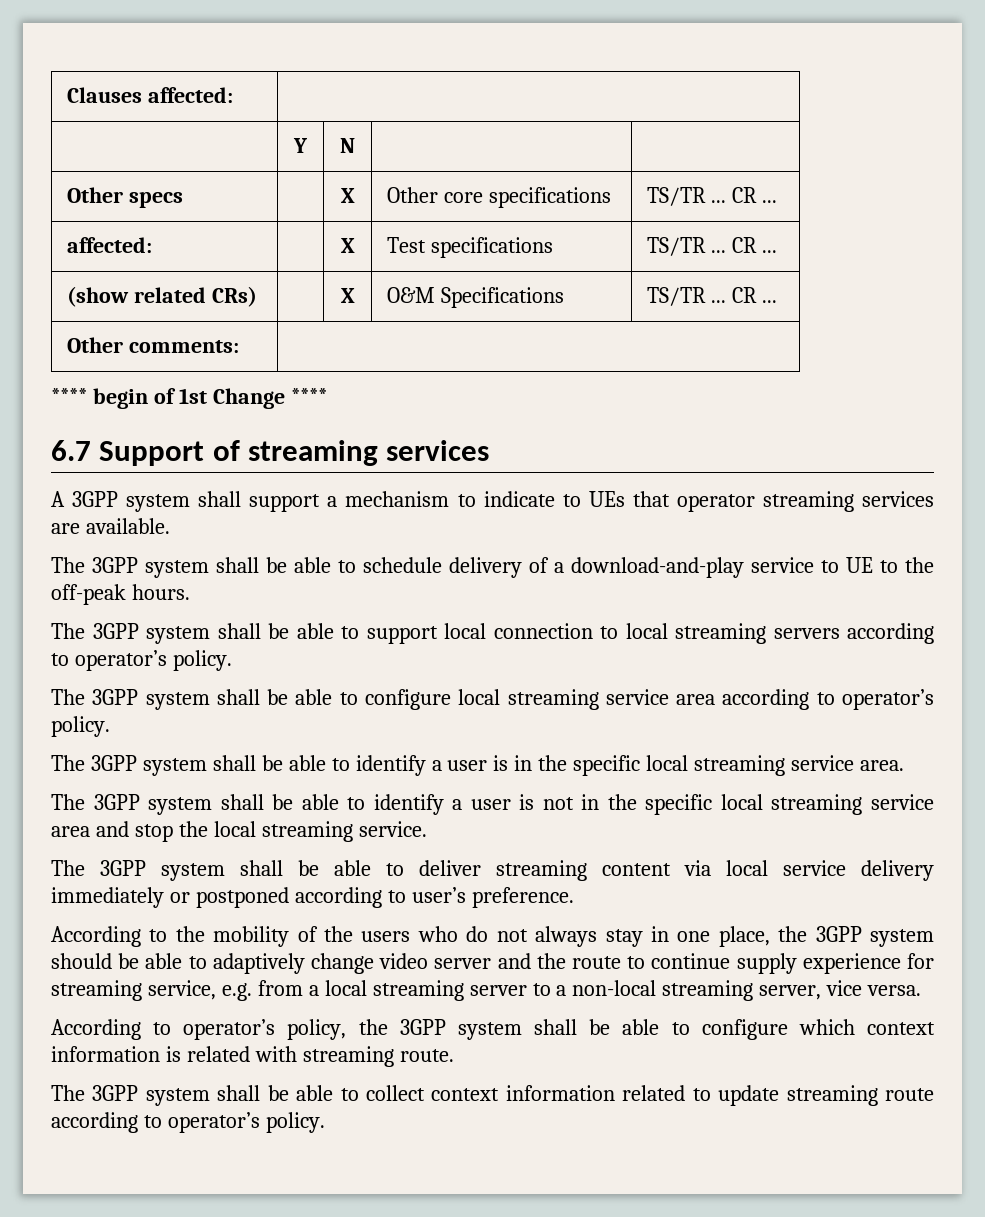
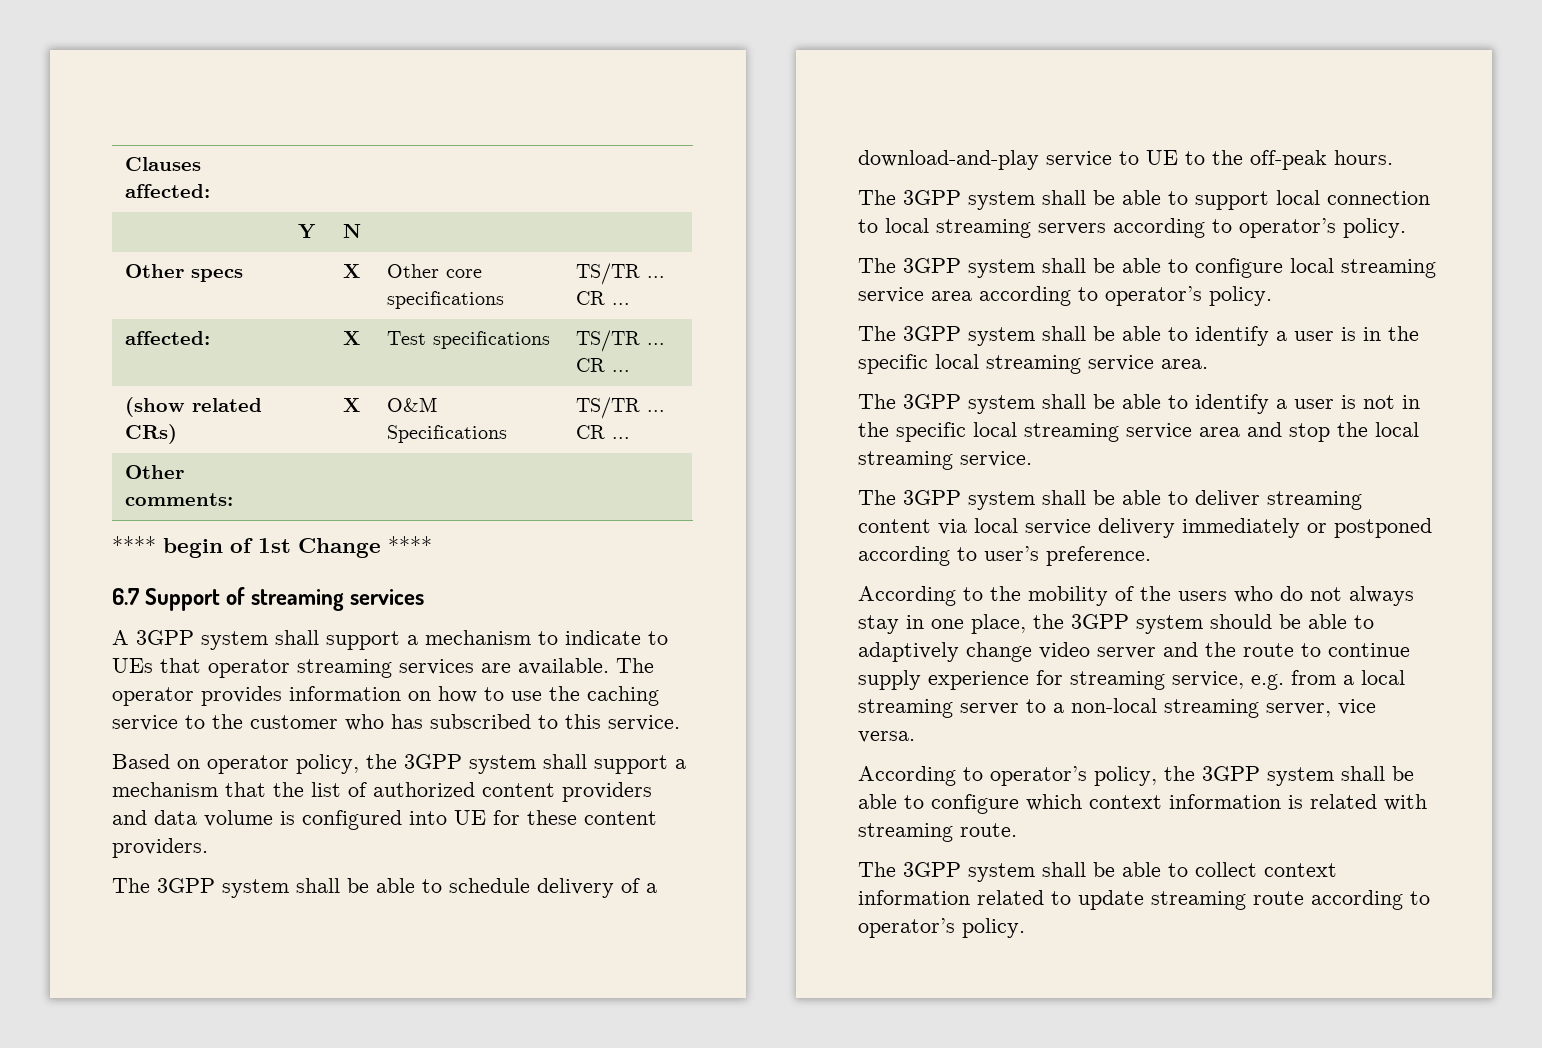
(170, 526) none -> [616,658,654,673] [112,686,659,706] [112,714,680,731] [112,754,686,774] [112,782,652,802] [112,810,657,830] [112,838,208,858] The operator provides information on how to use the caching service to the customer who has subscribed to this service. // Based on operator policy, the 3GPP system shall support a mechanism that the list of authorized content providers and data volume is configured into UE for these content providers.

